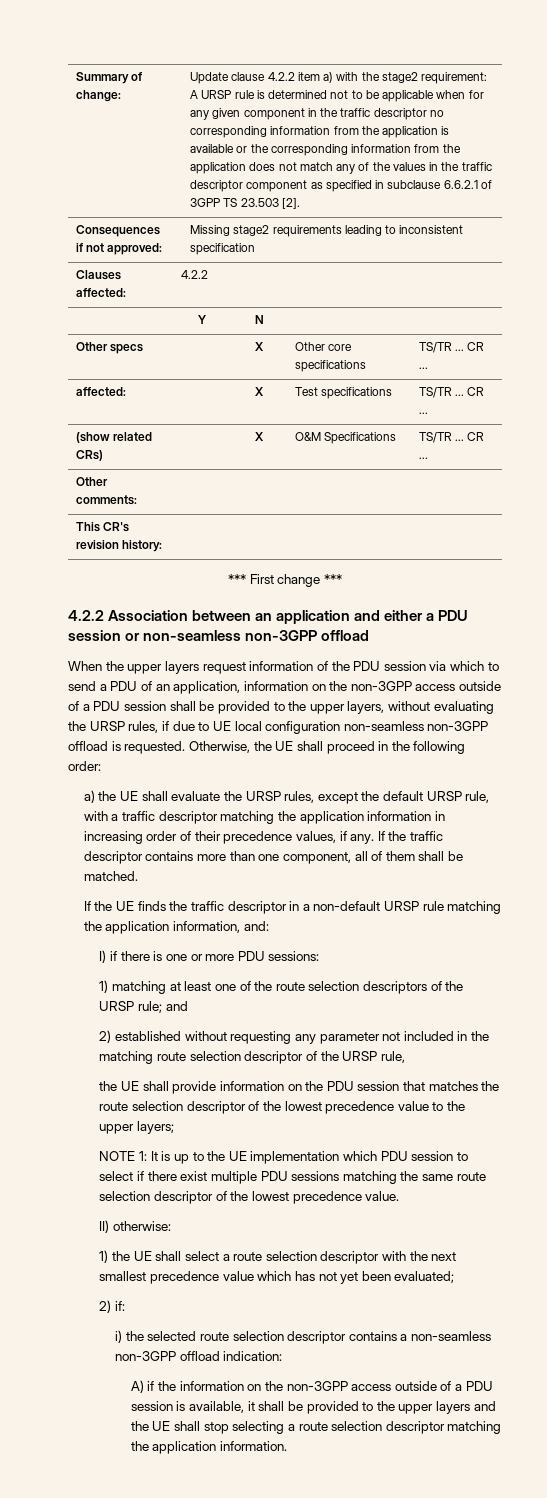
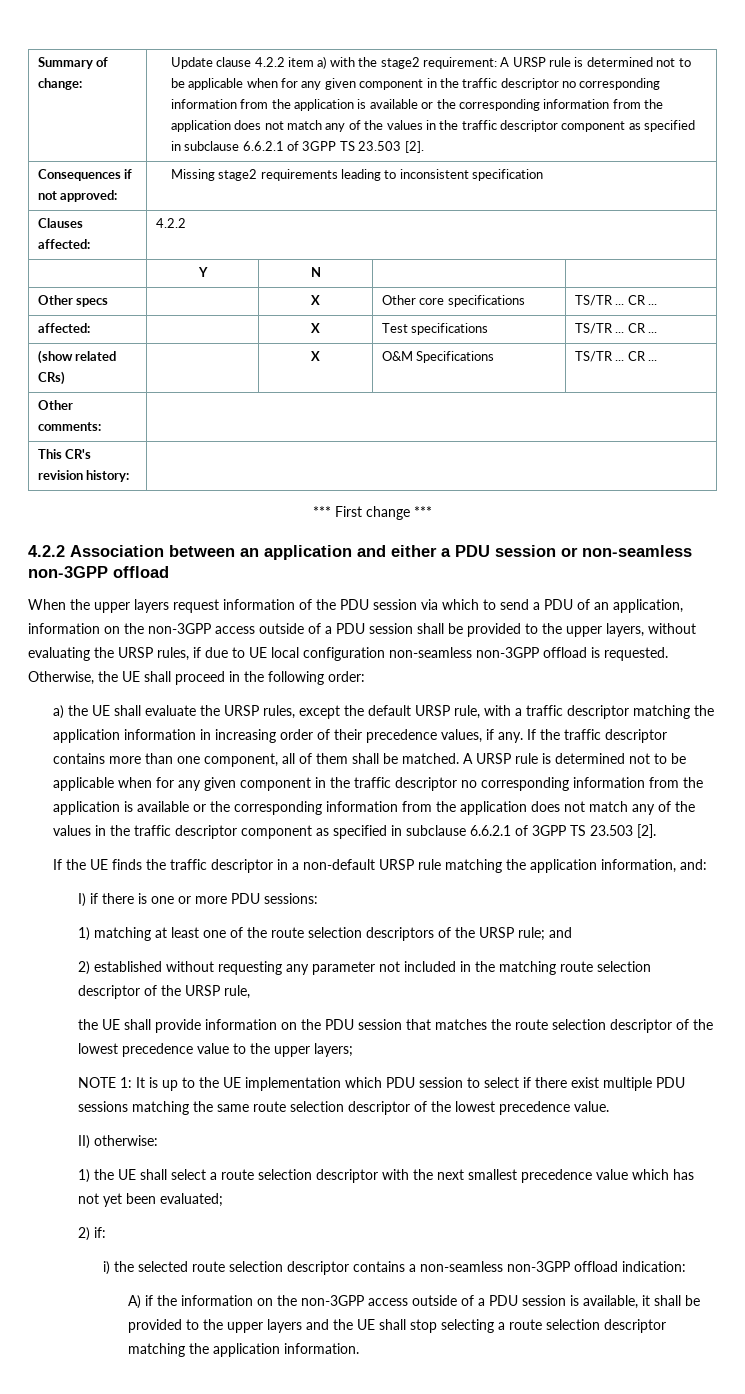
(138, 876) none -> [463,753,687,764] [53,777,704,791] [53,801,696,815] [53,824,657,839] A URSP rule is determined not to be applicable when for any given component in the traffic descriptor no corresponding information from the application is available or the corresponding information from the application does not match any of the values in the traffic descriptor component as specified in subclause 6.6.2.1 of 3GPP TS 23.503 [2].

